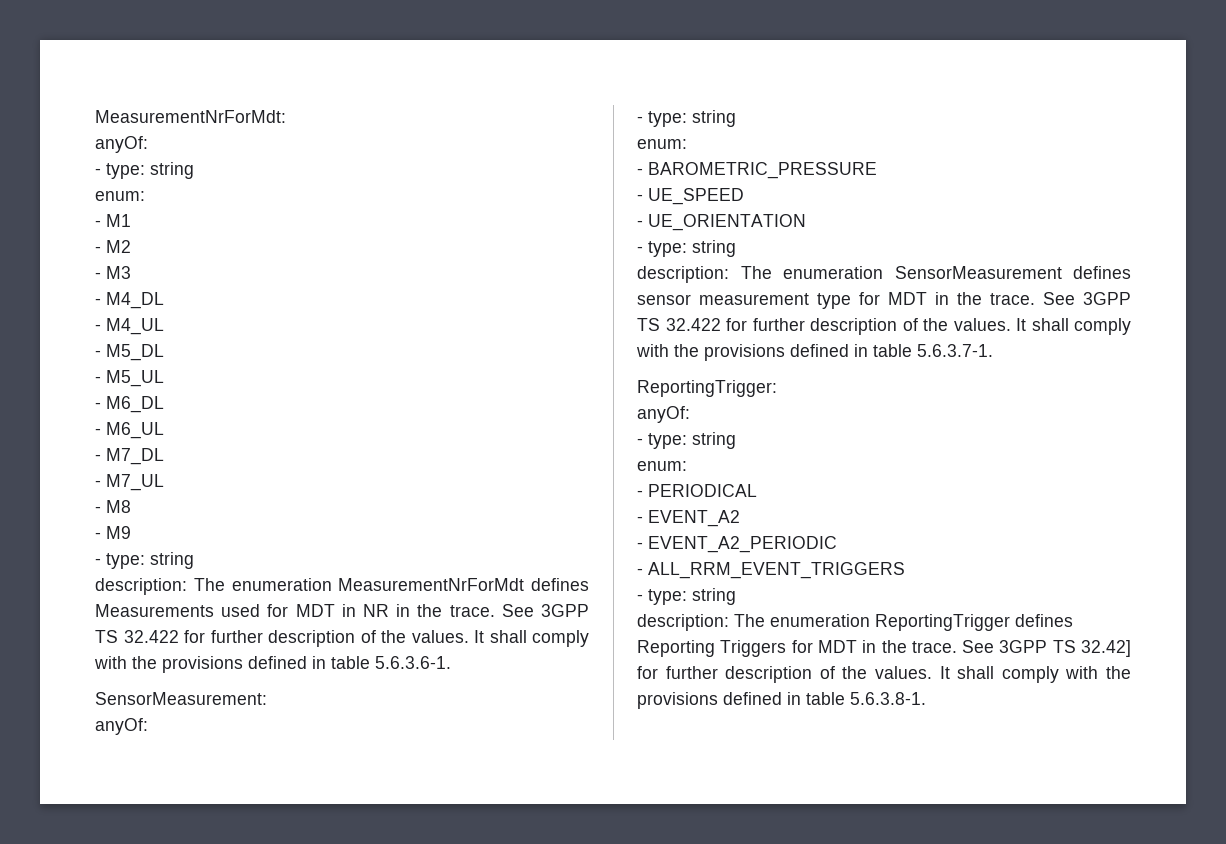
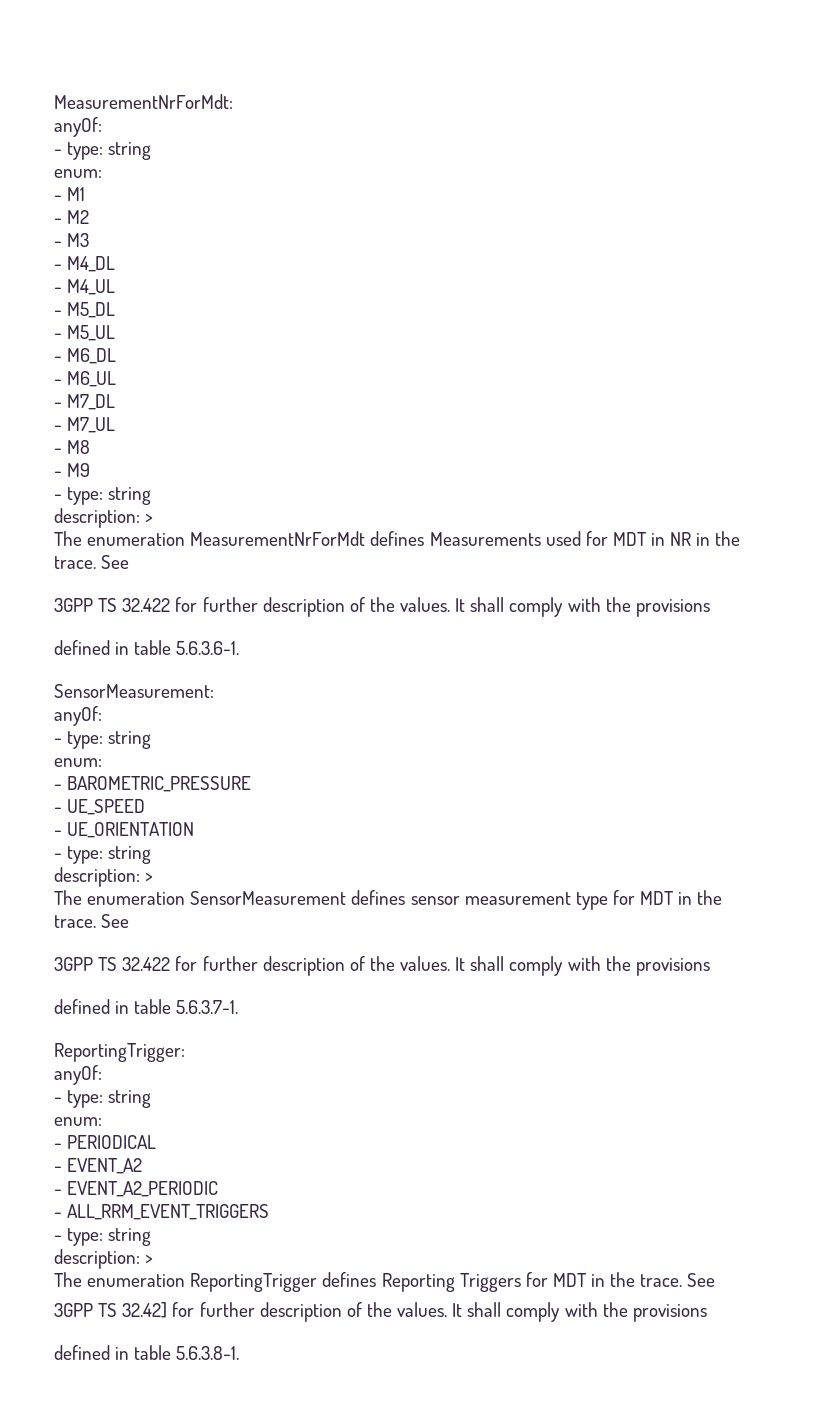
(187, 586) none -> [145,514,154,523] > //
(534, 610) none -> (130, 562) //
(243, 664) none -> (710, 608) //
(729, 274) none -> [145,873,154,882] > //
(1075, 298) none -> (130, 921) //
(785, 352) none -> (710, 967) //
(729, 622) none -> [145,1255,154,1264] > //
(995, 646) none -> (716, 1280) //
(718, 700) none -> (707, 1313) //

